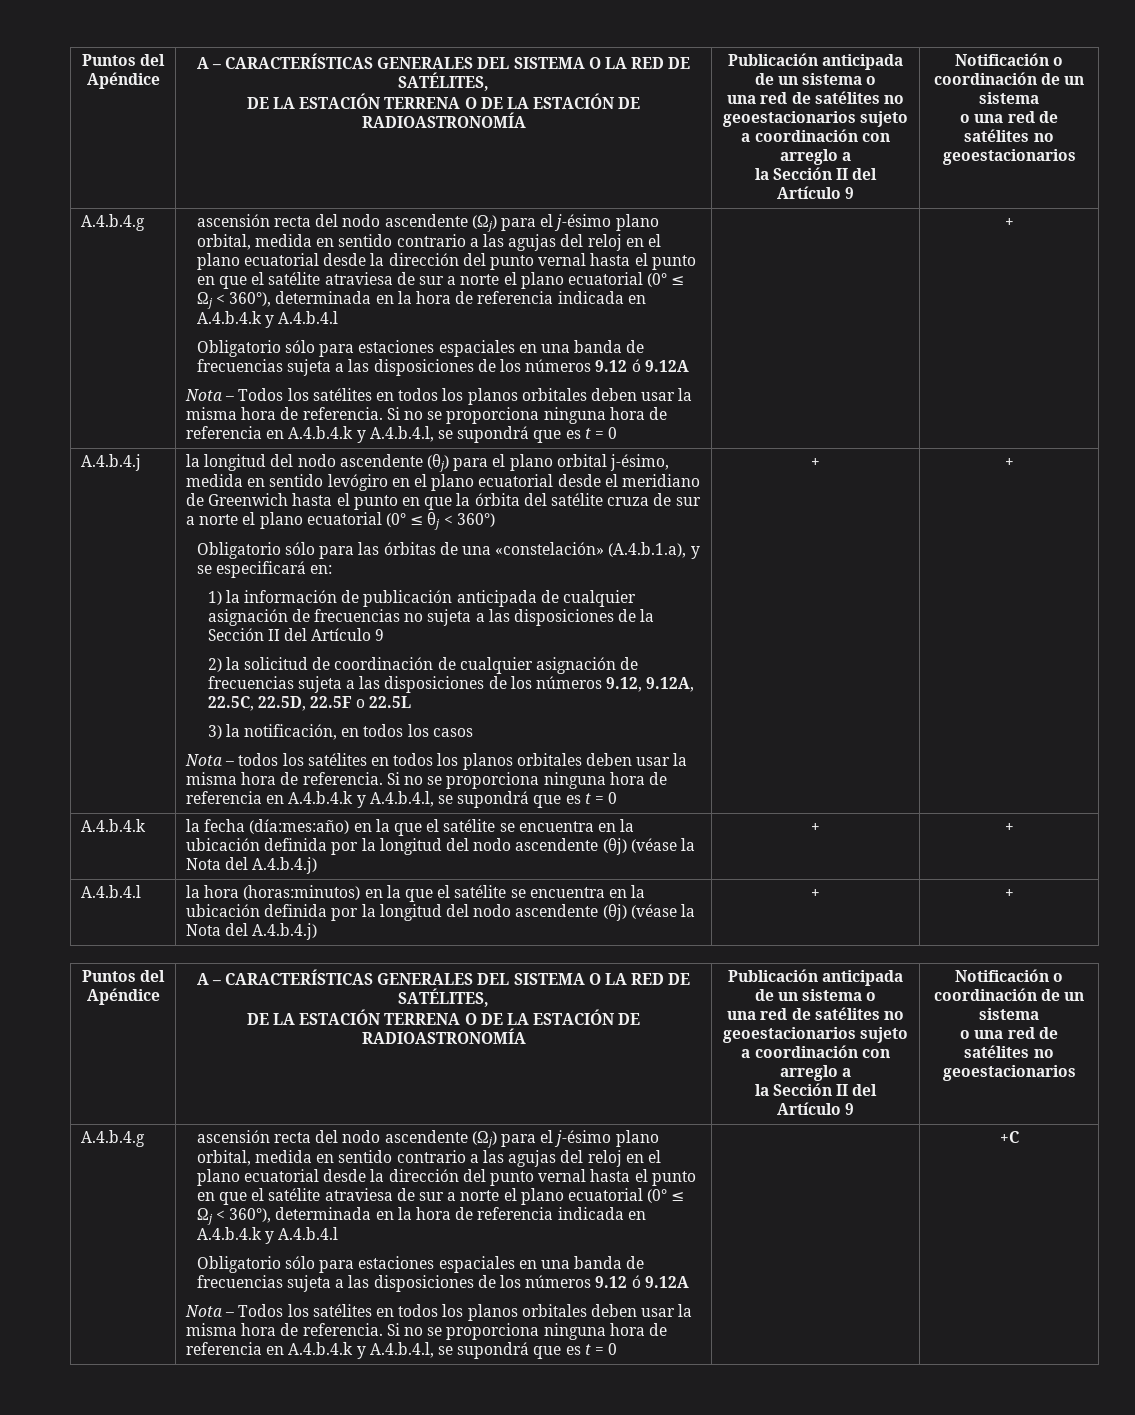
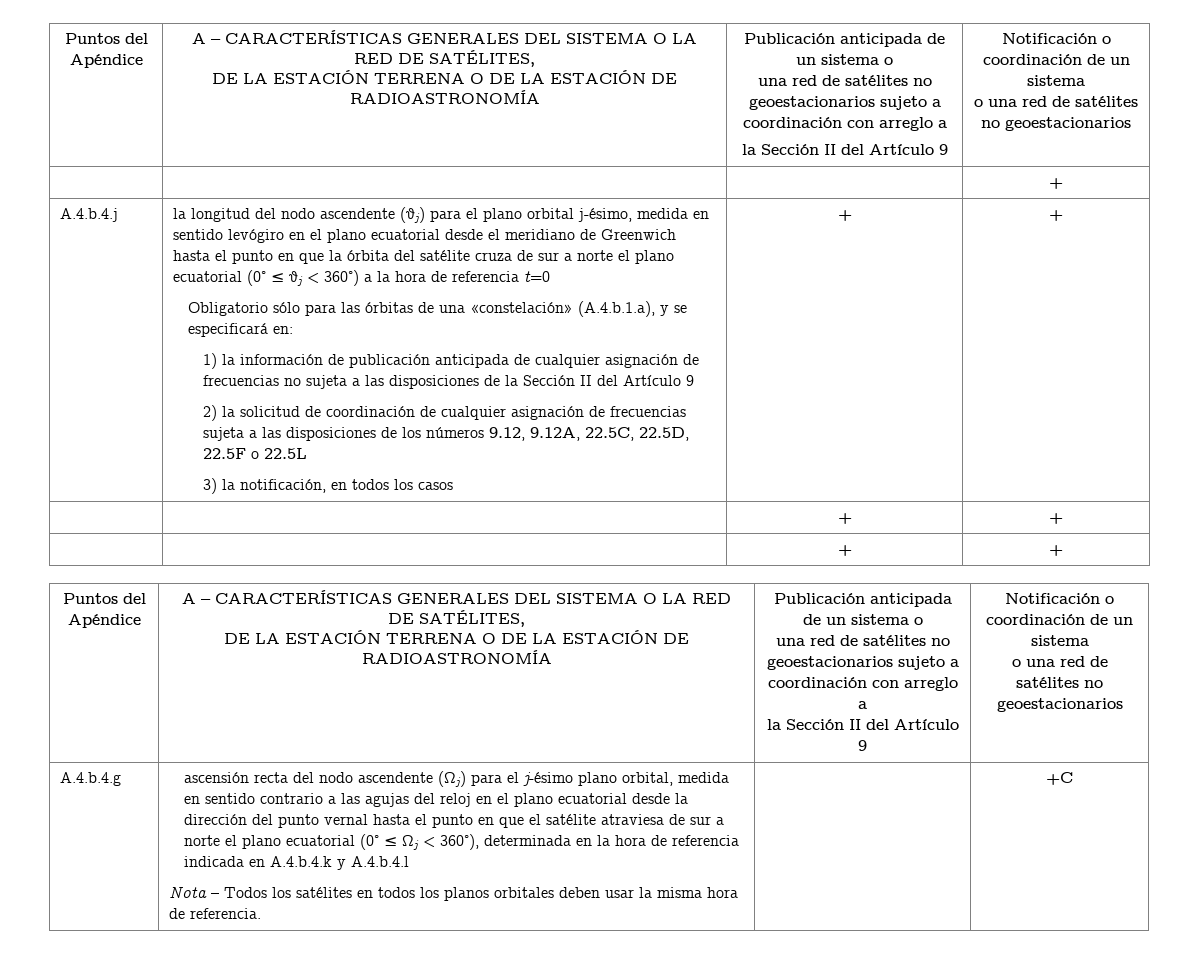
[81,214,146,231] [196,214,659,232] [196,234,661,251] [196,253,696,270] [196,272,685,289] [196,291,646,309] [196,311,339,328] [196,340,645,357] [196,359,689,376] [185,388,693,405] [186,407,667,424] [186,426,618,443] A.4.b.4.g | ascensión recta del nodo ascendente (Ωj) para el j-ésimo plano orbital, medida en sentido contrario a las agujas del reloj en el plano ecuatorial desde la dirección del punto vernal hasta el punto en que el satélite atraviesa de sur a norte el plano ecuatorial (0° ≤ Ωj < 360°), determinada en la hora de referencia indicada en A.4.b.4.k y A.4.b.4.l // Obligatorio sólo para estaciones espaciales en una banda de frecuencias sujeta a las disposiciones de los números 9.12 ó 9.12A // Nota – Todos los satélites en todos los planos orbitales deben usar la misma hora de referencia. Si no se proporciona ninguna hora de referencia en A.4.b.4.k y A.4.b.4.l, se supondrá que es t = 0 -> (1131, 124) |
(495, 520) none -> [364,271,551,282] a la hora de referencia t=0
[185,753,688,770] [186,772,667,789] [186,791,618,808] [811,458,820,467] [1004,458,1014,467] [81,819,147,832] [186,819,635,836] [186,838,695,855] [186,857,318,874] [811,823,820,832] [1004,823,1014,832] [81,885,142,898] [186,885,646,902] [186,904,695,921] [186,923,318,940] // Nota – todos los satélites en todos los planos orbitales deben usar la misma hora de referencia. Si no se proporciona ninguna hora de referencia en A.4.b.4.k y A.4.b.4.l, se supondrá que es t = 0 | + | + // A.4.b.4.k | la fecha (día:mes:año) en la que el satélite se encuentra en la ubicación definida por la longitud del nodo ascendente (θj) (véase la Nota del A.4.b.4.j) | + | + // A.4.b.4.l | la hora (horas:minutos) en la que el satélite se encuentra en la ubicación definida por la longitud del nodo ascendente (θj) (véase la Nota del A.4.b.4.j) -> [837,210,852,221] [1049,210,1063,221] [837,513,852,524] [1049,513,1063,524] | + | + // | | + | + // |
[196,1256,645,1273] [196,1275,689,1292] // Obligatorio sólo para estaciones espaciales en una banda de frecuencias sujeta a las disposiciones de los números 9.12 ó 9.12A -> (410, 861) none
[386,1323,667,1340] [186,1342,618,1359] Si no se proporciona ninguna hora de referencia en A.4.b.4.k y A.4.b.4.l, se supondrá que es t = 0 -> (262, 913) none

